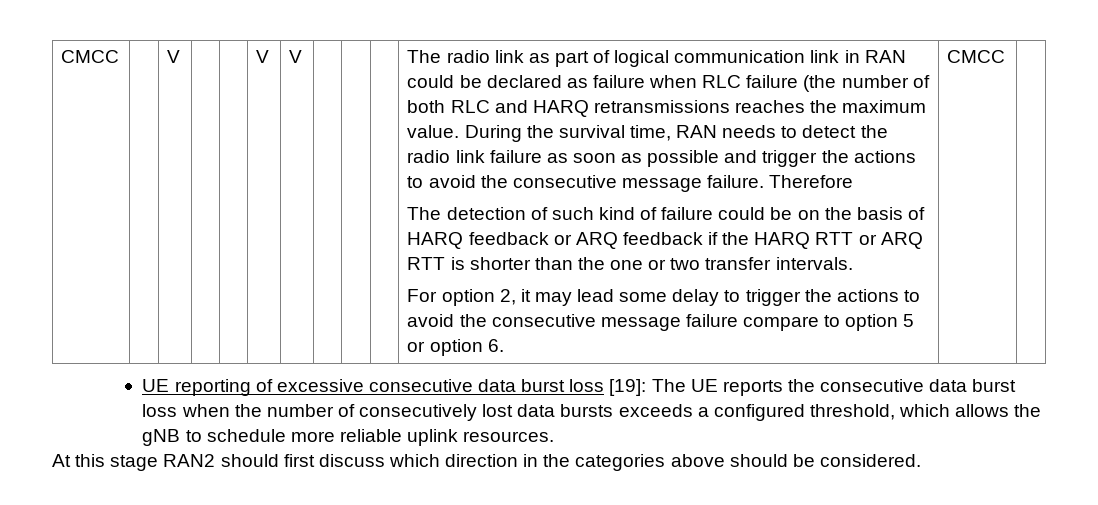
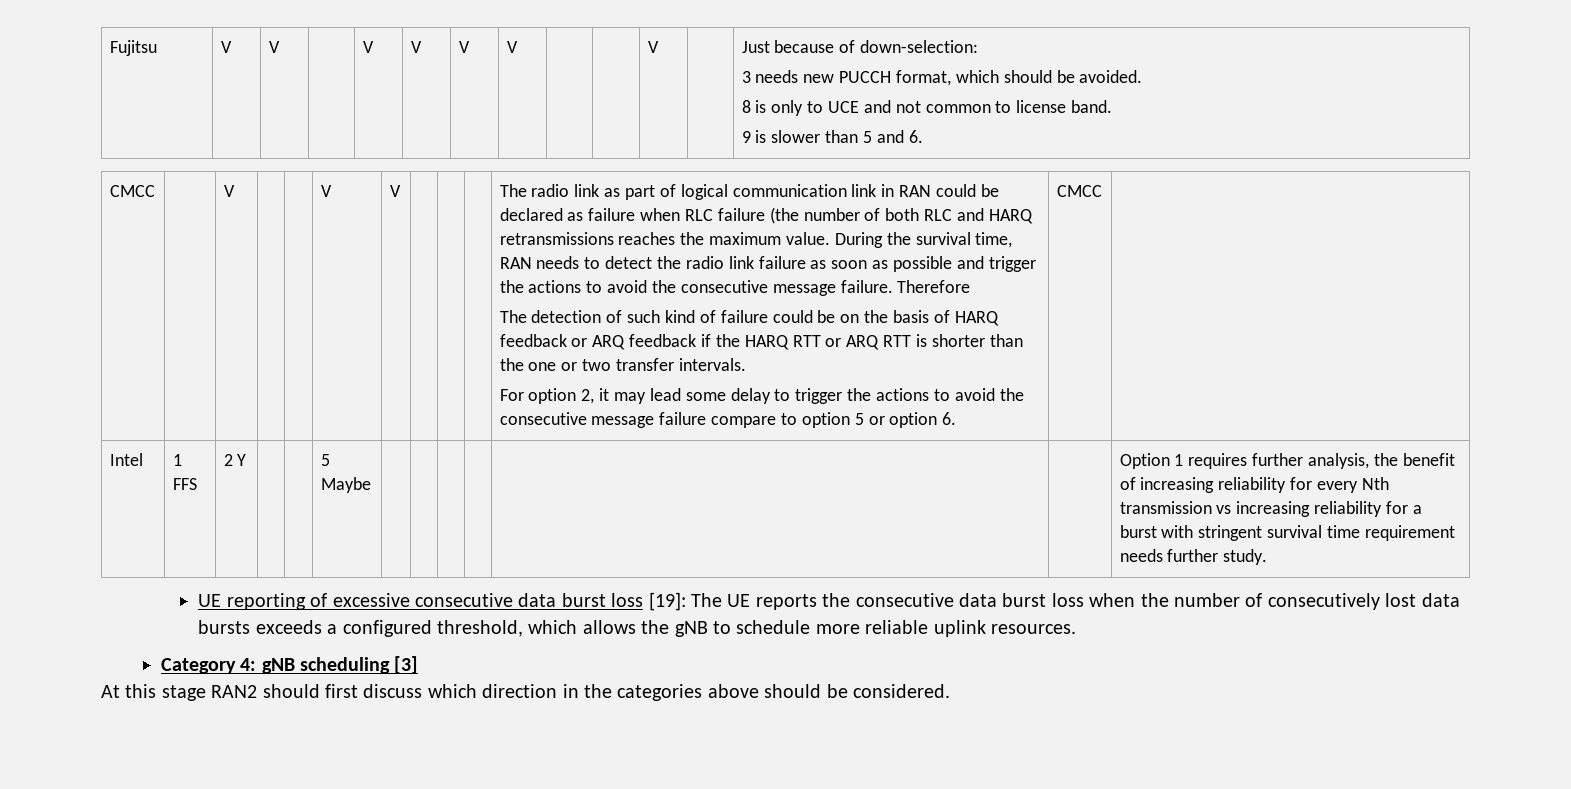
(61, 56) none -> [109,40,157,56] [220,41,232,53] [268,41,280,53] [362,41,374,53] [410,41,422,53] [458,41,470,53] [506,41,518,53] [647,41,659,53] [741,40,979,53] [741,70,1143,86] [741,100,1113,116] [741,130,923,143] Fujitsu | V | V | | V | V | V | V | | | V | | Just because of down-selection: // 3 needs new PUCCH format, which should be avoided. // 8 is only to UCE and not common to license band. // 9 is slower than 5 and 6. //
(1006, 56) none -> [109,453,143,466] [172,454,182,466] [172,478,197,490] [223,454,247,466] [320,454,330,466] [320,477,371,493] [1119,453,1455,469] [1119,477,1389,493] [1119,501,1422,517] [1119,525,1455,541] [1119,549,1268,565] // Intel | 1 FFS | 2 Y | | | 5 Maybe | | | | | | | Option 1 requires further analysis, the benefit of increasing reliability for every Nth transmission vs increasing reliability for a burst with stringent survival time requirement needs further study.
(555, 436) none -> [160,656,419,674] // Category 4: gNB scheduling [3]

